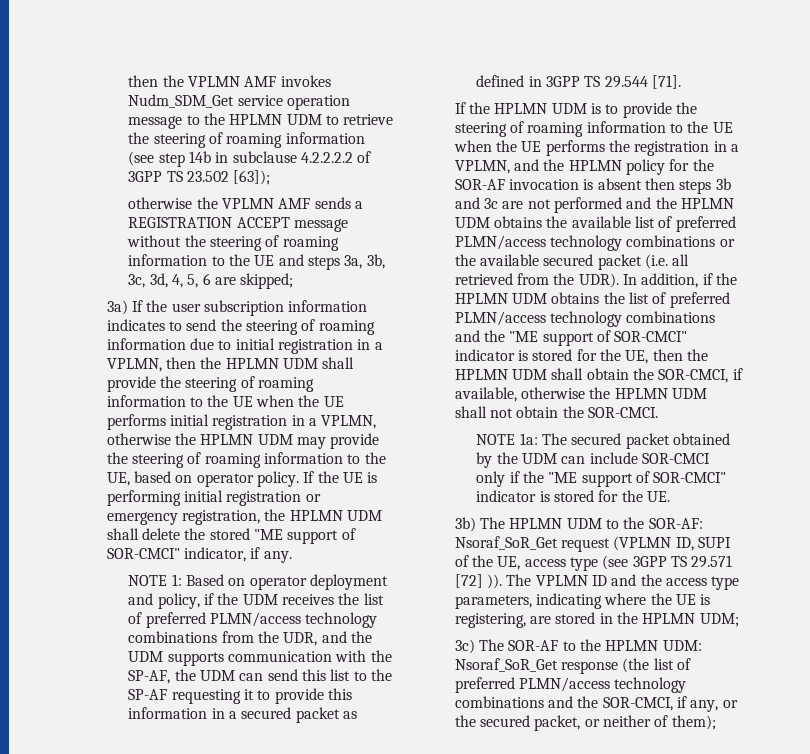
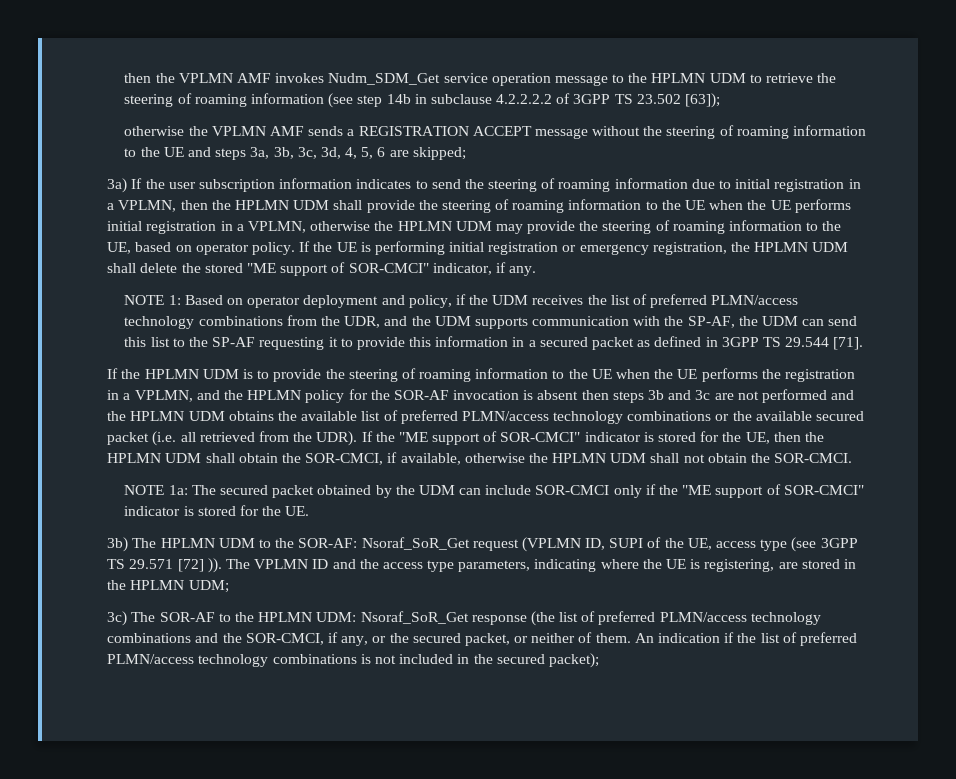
[622,273,737,288] [454,292,730,308] [454,311,716,327] [454,330,480,342] In addition, if the HPLMN UDM obtains the list of preferred PLMN/access technology combinations and -> [361,431,373,442] If
[671,715,716,730] them); -> [595,632,857,646] [107,653,599,668] them. An indication if the list of preferred PLMN/access technology combinations is not included in the secured packet);

